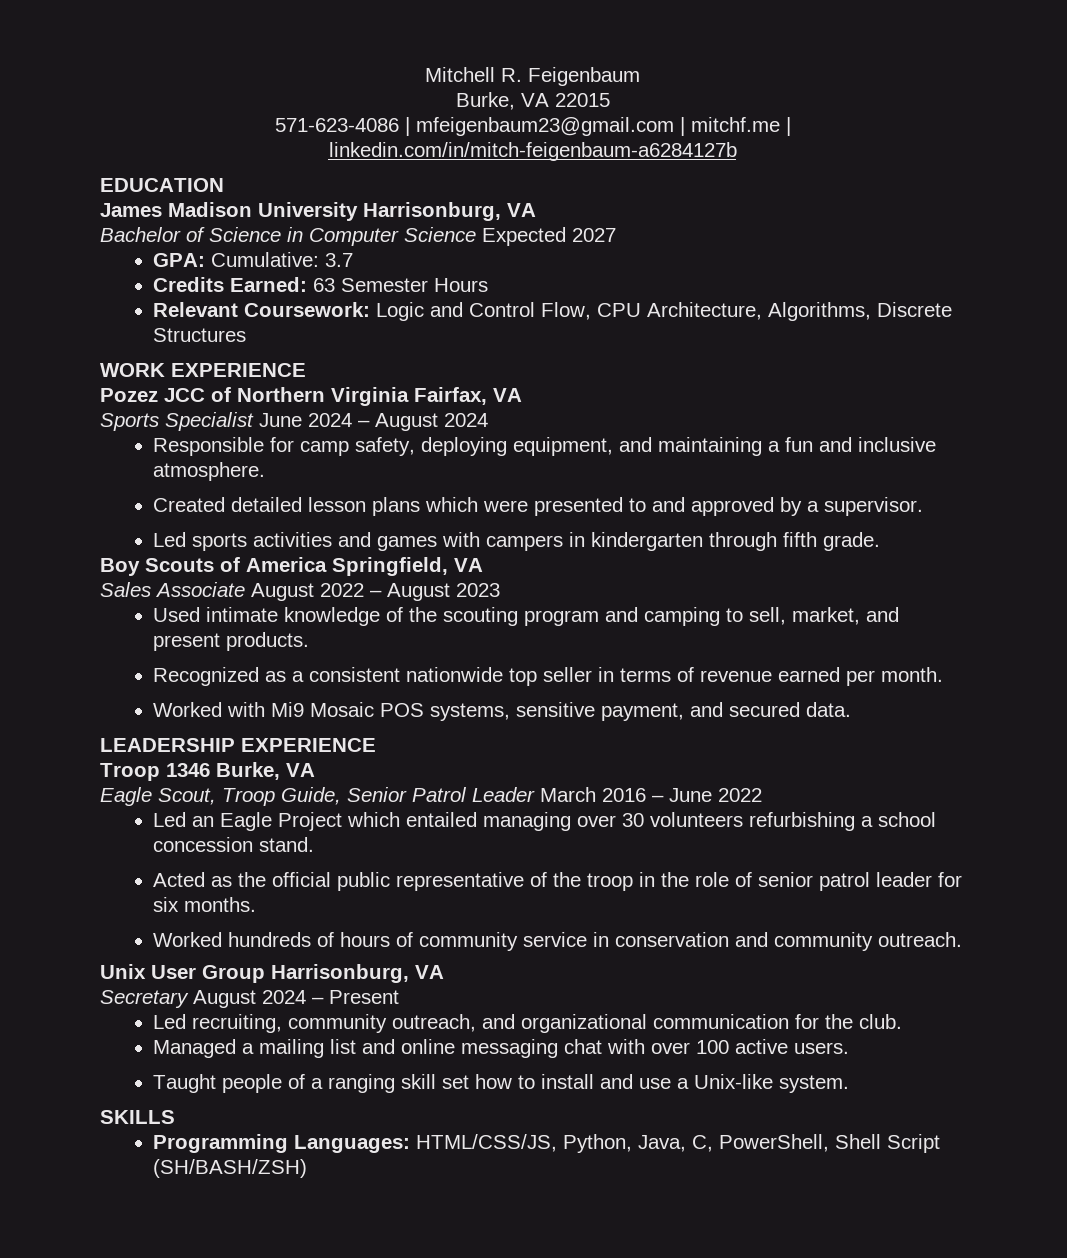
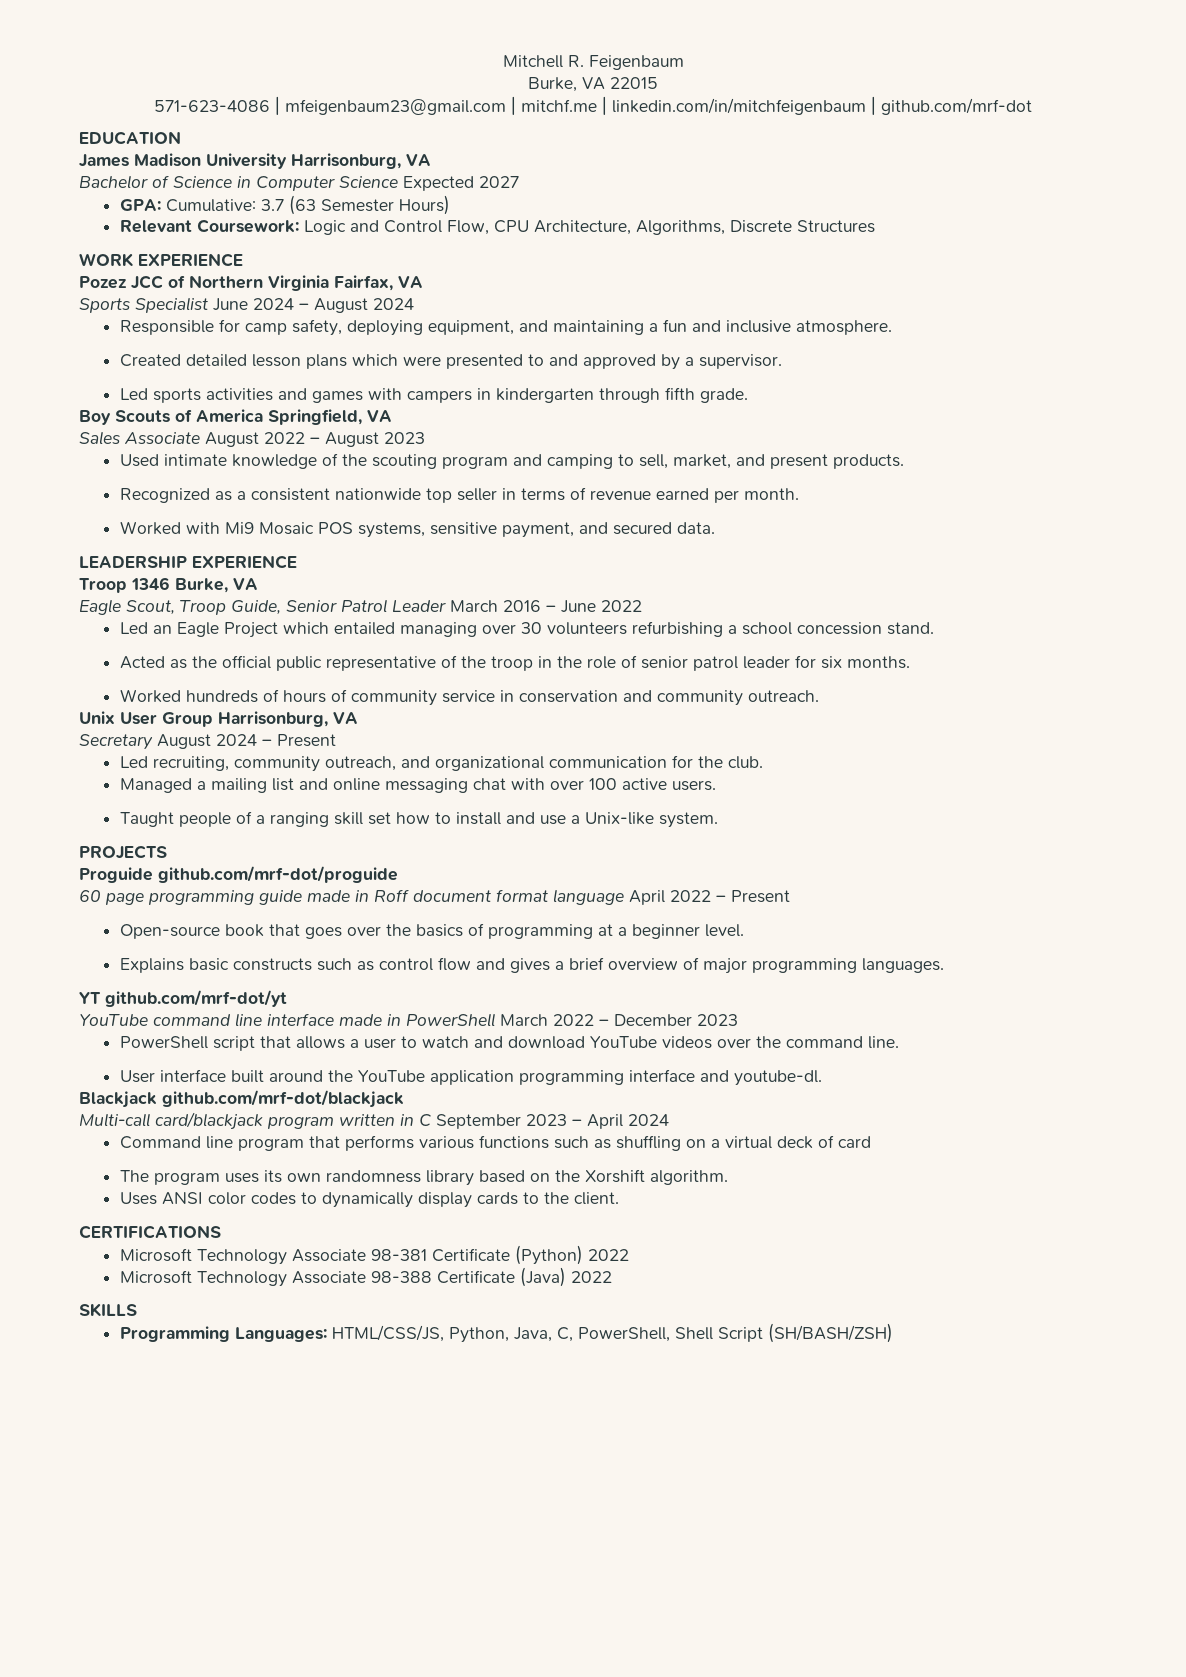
[328,142,737,161] linkedin.com/in/mitch-feigenbaum-a6284127b -> [612,96,1032,115] linkedin.com/in/mitchfeigenbaum | github.com/mrf-dot
[153,277,489,292] // Credits Earned: 63 Semester Hours -> [288,195,450,215] (63 Semester Hours)
(850, 1084) none -> [79,845,167,859] [79,866,398,883] [79,889,790,905] [119,923,744,939] [119,957,944,974] [79,990,287,1007] [79,1013,738,1027] [119,1036,899,1051] [119,1069,822,1086] [79,1090,404,1108] [79,1112,669,1130] [119,1135,871,1151] [119,1169,728,1186] [119,1192,619,1208] [79,1225,221,1239] [119,1245,629,1265] [119,1267,612,1287] // PROJECTS // Proguide github.com/mrf-dot/proguide // 60 page programming guide made in Roff document format language April 2022 – Present // Open-source book that goes over the basics of programming at a beginner level. // Explains basic constructs such as control flow and gives a brief overview of major programming languages. // YT github.com/mrf-dot/yt // YouTube command line interface made in PowerShell March 2022 – December 2023 // PowerShell script that allows a user to watch and download YouTube videos over the command line. // User interface built around the YouTube application programming interface and youtube-dl. // Blackjack github.com/mrf-dot/blackjack // Multi-call card/blackjack program written in C September 2023 – April 2024 // Command line program that performs various functions such as shuffling on a virtual deck of card // The program uses its own randomness library based on the Xorshift algorithm. // Uses ANSI color codes to dynamically display cards to the client. // CERTIFICATIONS // Microsoft Technology Associate 98-381 Certificate (Python) 2022 // Microsoft Technology Associate 98-388 Certificate (Java) 2022

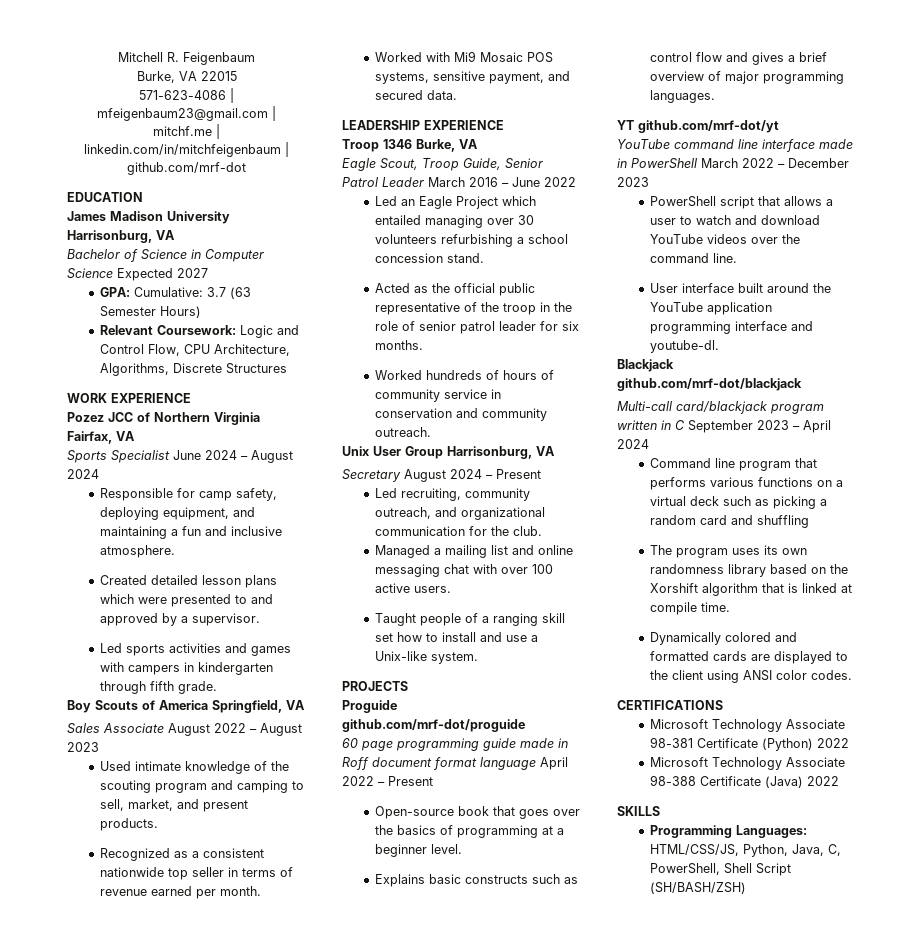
[553,1135,681,1151] such as shuffling -> (813, 482) none
[817,1135,834,1148] of -> [722,496,827,509] [649,515,696,525] such as picking a random
(871, 1142) none -> [730,515,809,528] and shuffling
[649,1170,728,1185] [119,1192,619,1208] algorithm. // Uses ANSI color codes to dynamically display cards to the client. -> [701,583,852,596] [649,602,730,615] [649,632,797,645] [649,651,848,664] [649,670,852,683] algorithm that is linked at compile time. // Dynamically colored and formatted cards are displayed to the client using ANSI color codes.

